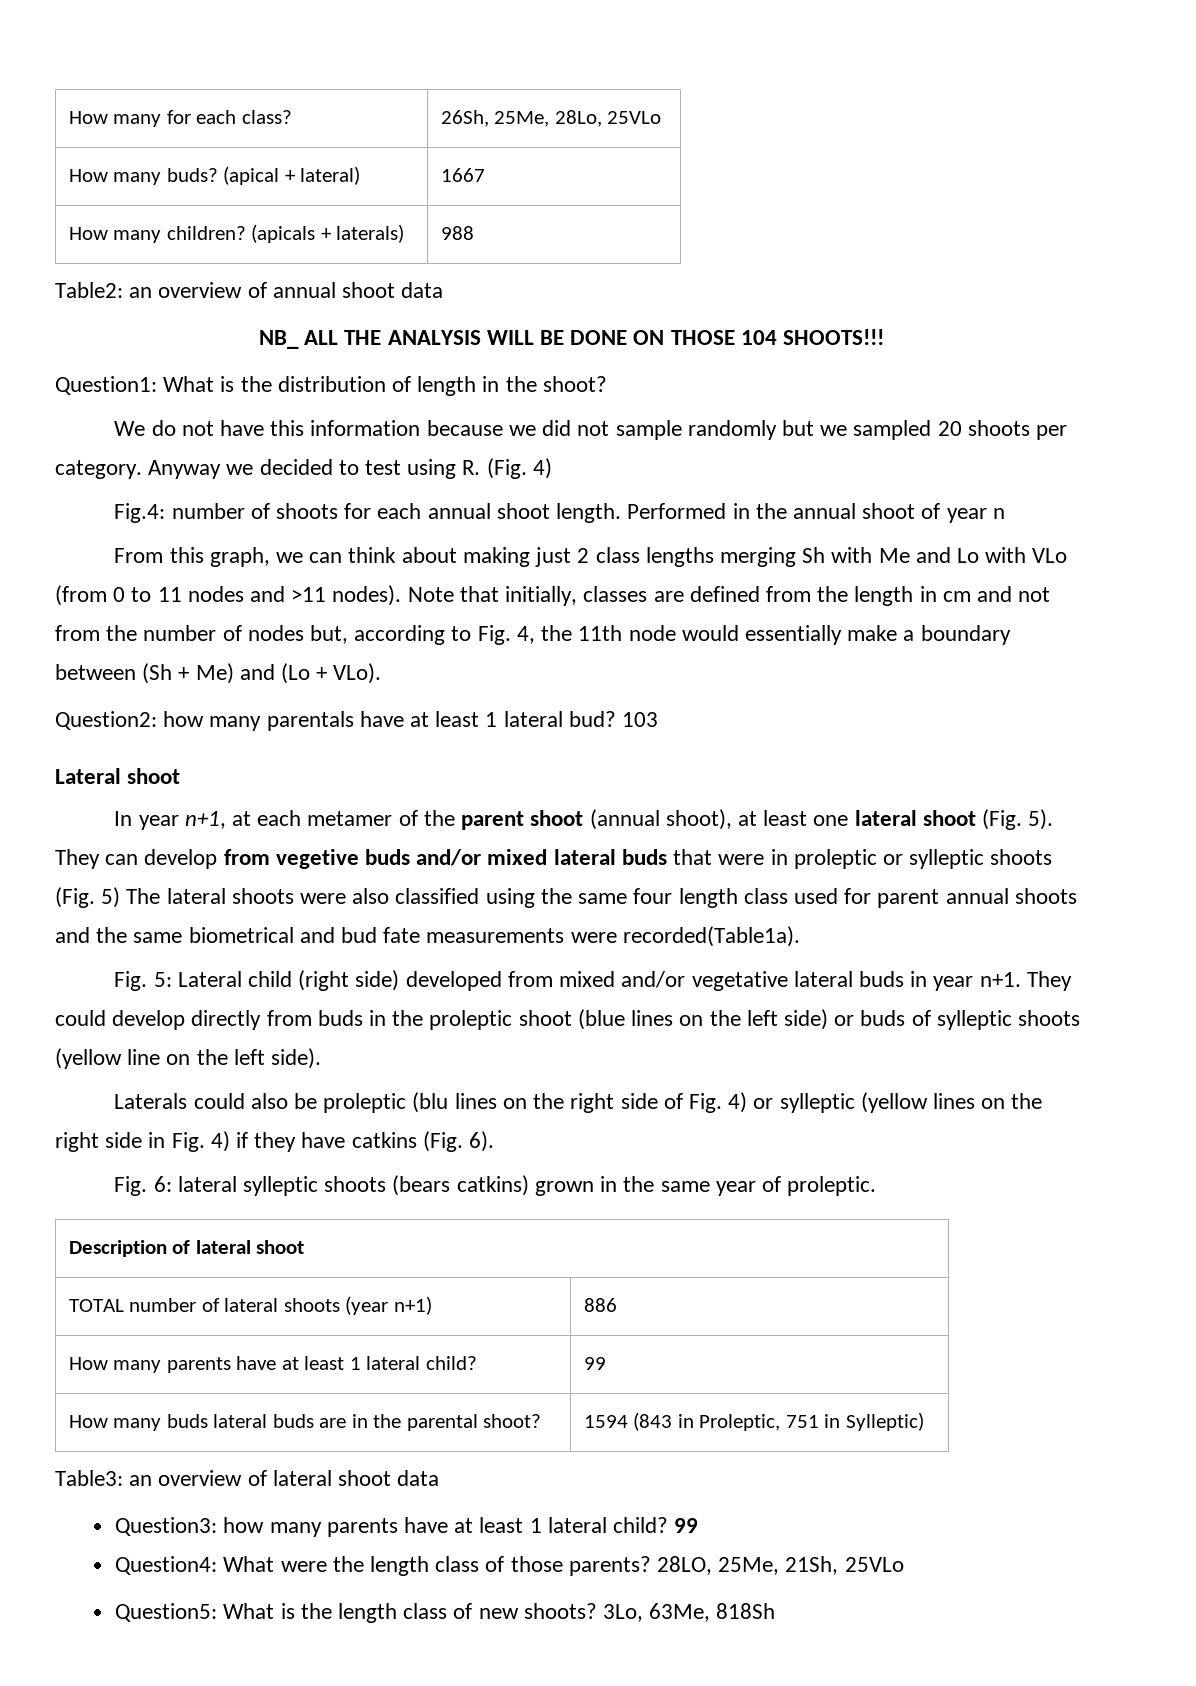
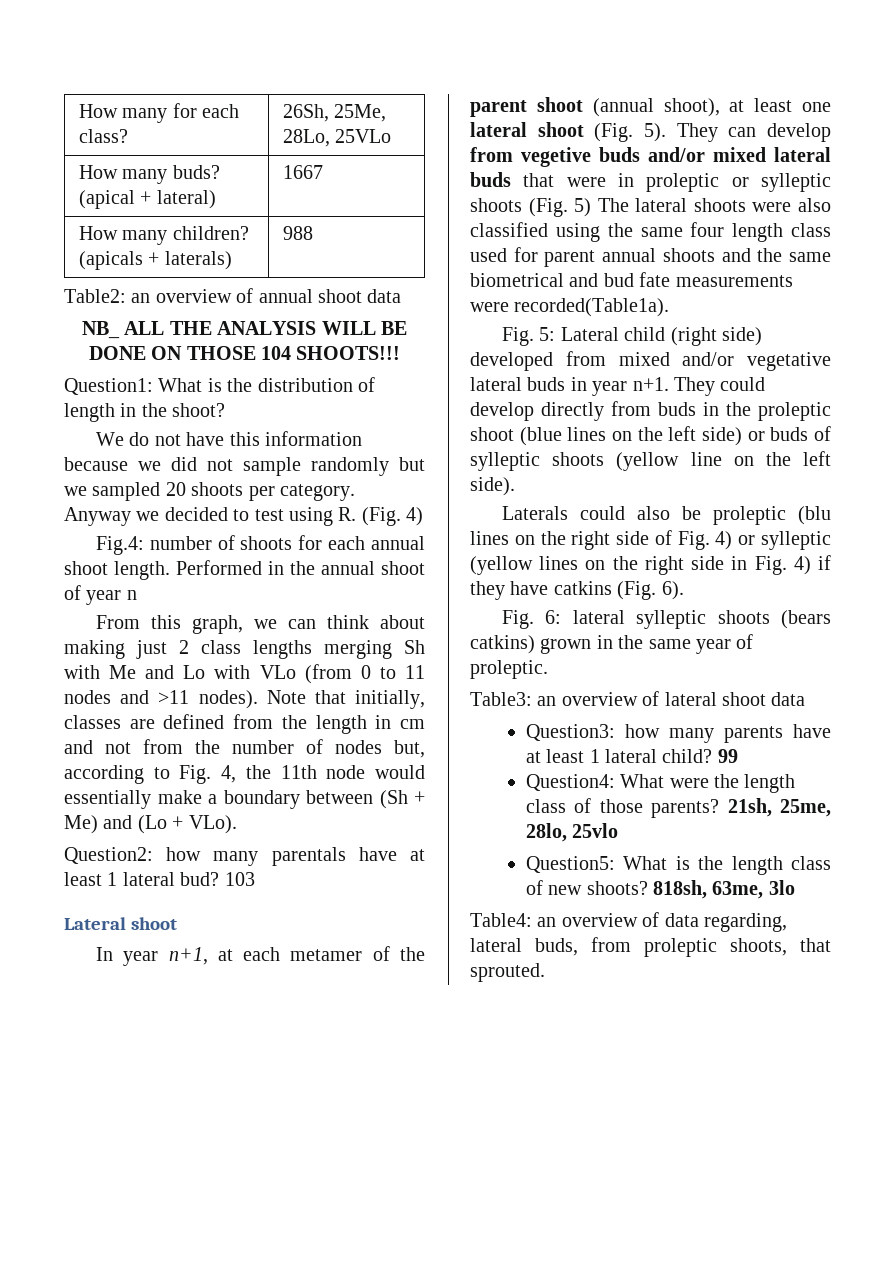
[68,1240,305,1257] [68,1296,432,1315] [583,1298,617,1312] [68,1356,477,1373] [583,1357,606,1370] [68,1414,542,1431] [583,1412,924,1431] // Description of lateral shoot // TOTAL number of lateral shoots (year n+1) | 886 // How many parents have at least 1 lateral child? | 99 // How many buds lateral buds are in the parental shoot? | 1594 (843 in Proleptic, 751 in Sylleptic) -> (548, 669) none
[657,1556,904,1575] 28LO, 25Me, 21Sh, 25VLo -> [727,798,831,817] [525,823,619,842] 21sh, 25me, 28lo, 25vlo
[603,1603,776,1622] 3Lo, 63Me, 818Sh -> [652,880,795,899] [470,912,787,932] [470,937,831,957] [470,963,545,982] 818sh, 63me, 3lo // Table4: an overview of data regarding, lateral buds, from proleptic shoots, that sprouted.

